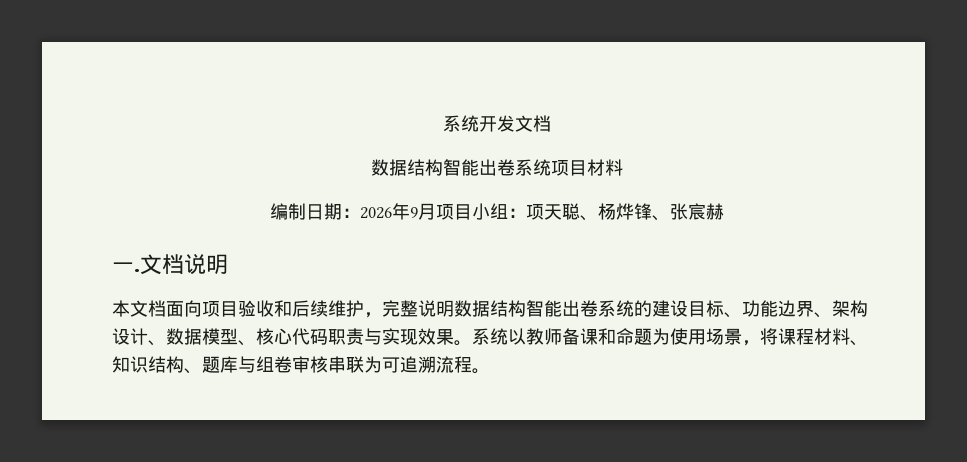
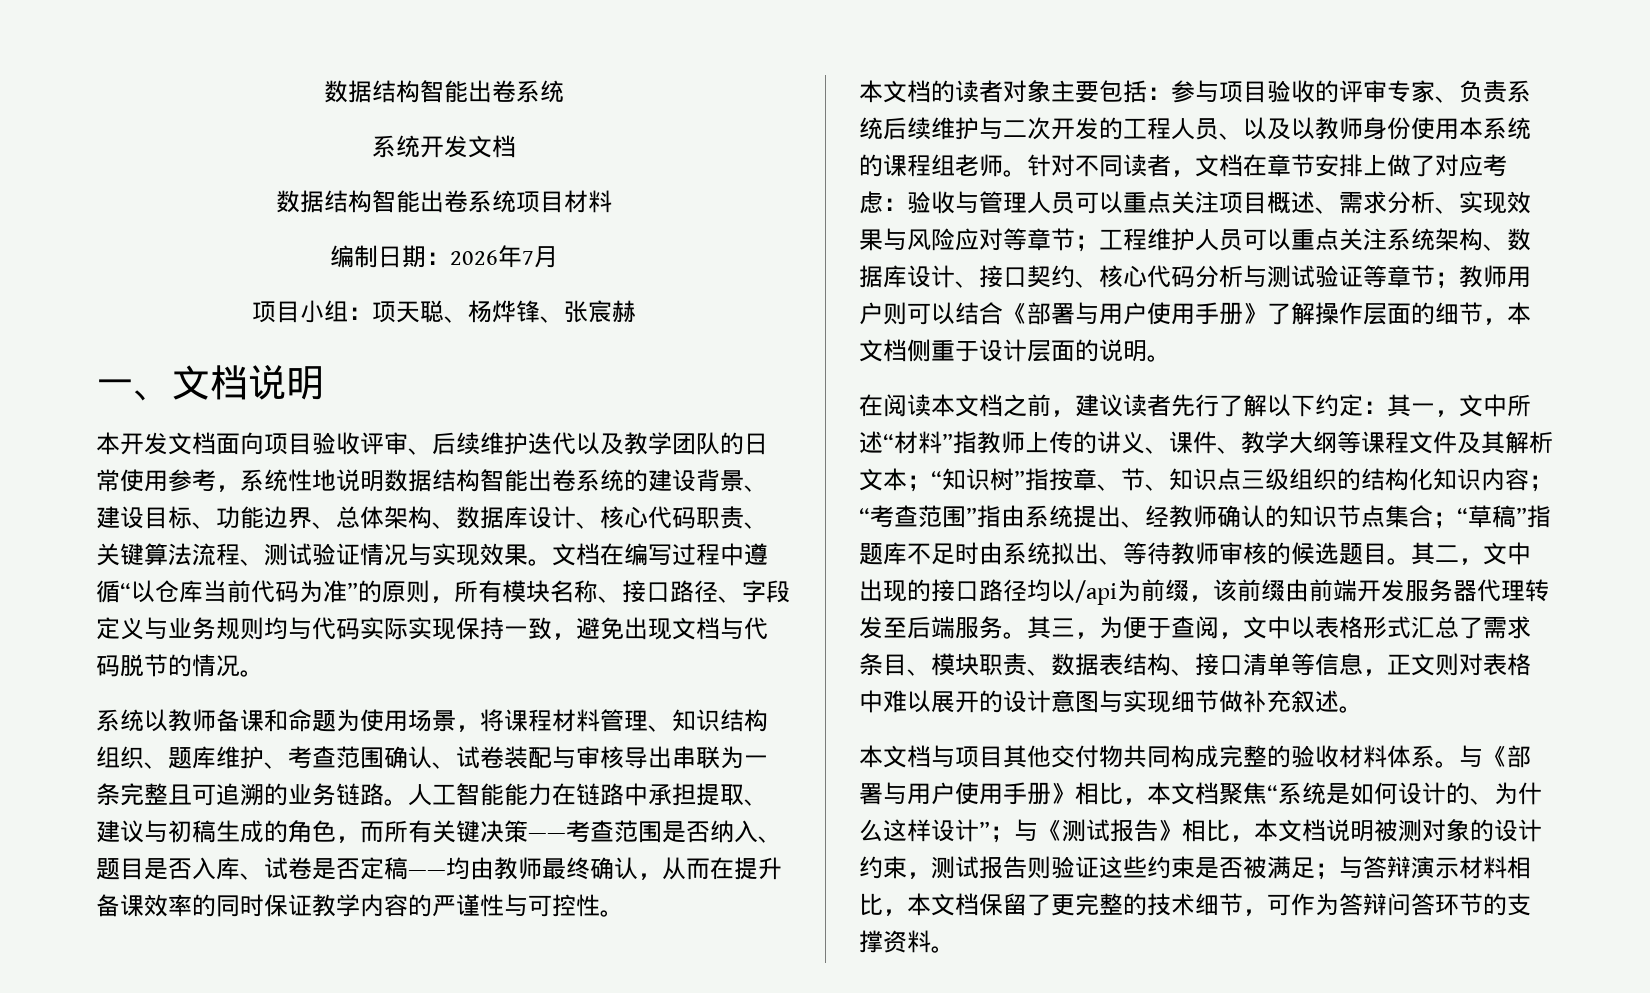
(442, 123) none -> [323,80,564,103] 数据结构智能出卷系统 //
[409,207,418,218] 9 -> [521,251,534,265] 7
(436, 211) none -> (558, 257) //
[134,269,140,272] . -> [134,390,172,401] 、
(130, 308) none -> [120,432,168,455] 开发
[274,300,418,318] 和后续维护，完整 -> [360,432,768,455] [96,469,336,492] 评审、后续维护迭代以及教学团队的日常使用参考，系统性地
(688, 308) none -> [696,469,768,492] [96,506,144,529] 背景、建设
[832,300,868,317] [112,328,472,346] 架构设计、数据模型、核心代码职责与实现效果。 -> [336,506,768,529] [96,543,768,566] [96,580,790,603] [96,617,768,640] [96,654,264,677] 总体架构、数据库设计、核心代码职责、关键算法流程、测试验证情况与实现效果。文档在编写过程中遵循“以仓库当前代码为准”的原则，所有模块名称、接口路径、字段定义与业务规则均与代码实际实现保持一致，避免出现文档与代码脱节的情况。 //
(850, 336) none -> [600,709,648,732] 管理
[184,356,472,374] 、题库与组卷审核串联为可追溯流程 -> [96,746,768,769] [96,783,768,806] [96,820,782,843] [96,857,782,880] [96,894,624,917] [859,80,1531,103] [859,117,1531,140] [859,154,1507,177] [859,191,1531,214] [859,228,1531,252] [859,265,1531,289] [859,302,1531,325] [859,339,1171,362] [859,394,1531,417] [859,431,1553,454] [859,468,1553,492] [859,505,1551,529] [859,542,1531,565] [859,579,1549,605] [859,616,1531,639] [859,653,1531,676] [859,690,1363,713] [859,745,1531,768] [859,782,1542,805] [859,819,1542,843] [859,856,1531,880] [859,893,1531,916] [859,930,931,953] 组织、题库维护、考查范围确认、试卷装配与审核导出串联为一条完整且可追溯的业务链路。人工智能能力在链路中承担提取、建议与初稿生成的角色，而所有关键决策——考查范围是否纳入、题目是否入库、试卷是否定稿——均由教师最终确认，从而在提升备课效率的同时保证教学内容的严谨性与可控性。 // 本文档的读者对象主要包括：参与项目验收的评审专家、负责系统后续维护与二次开发的工程人员、以及以教师身份使用本系统的课程组老师。针对不同读者，文档在章节安排上做了对应考虑：验收与管理人员可以重点关注项目概述、需求分析、实现效果与风险应对等章节；工程维护人员可以重点关注系统架构、数据库设计、接口契约、核心代码分析与测试验证等章节；教师用户则可以结合《部署与用户使用手册》了解操作层面的细节，本文档侧重于设计层面的说明。 // 在阅读本文档之前，建议读者先行了解以下约定：其一，文中所述“材料”指教师上传的讲义、课件、教学大纲等课程文件及其解析文本；“知识树”指按章、节、知识点三级组织的结构化知识内容；“考查范围”指由系统提出、经教师确认的知识节点集合；“草稿”指题库不足时由系统拟出、等待教师审核的候选题目。其二，文中出现的接口路径均以/api为前缀，该前缀由前端开发服务器代理转发至后端服务。其三，为便于查阅，文中以表格形式汇总了需求条目、模块职责、数据表结构、接口清单等信息，正文则对表格中难以展开的设计意图与实现细节做补充叙述。 // 本文档与项目其他交付物共同构成完整的验收材料体系。与《部署与用户使用手册》相比，本文档聚焦“系统是如何设计的、为什么这样设计”；与《测试报告》相比，本文档说明被测对象的设计约束，测试报告则验证这些约束是否被满足；与答辩演示材料相比，本文档保留了更完整的技术细节，可作为答辩问答环节的支撑资料

